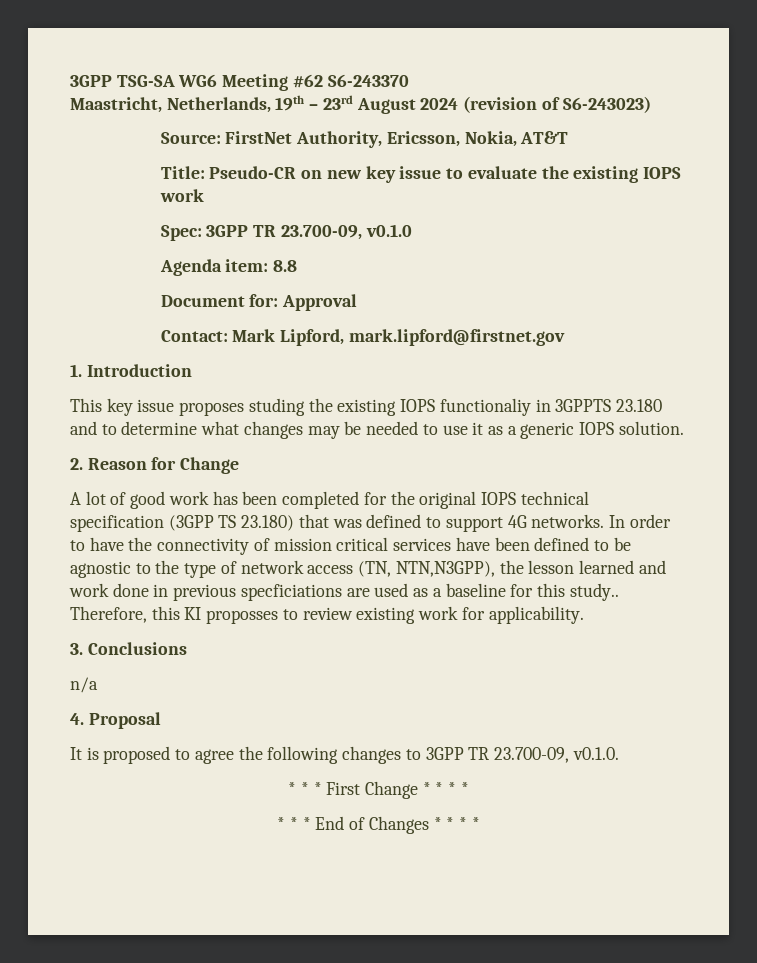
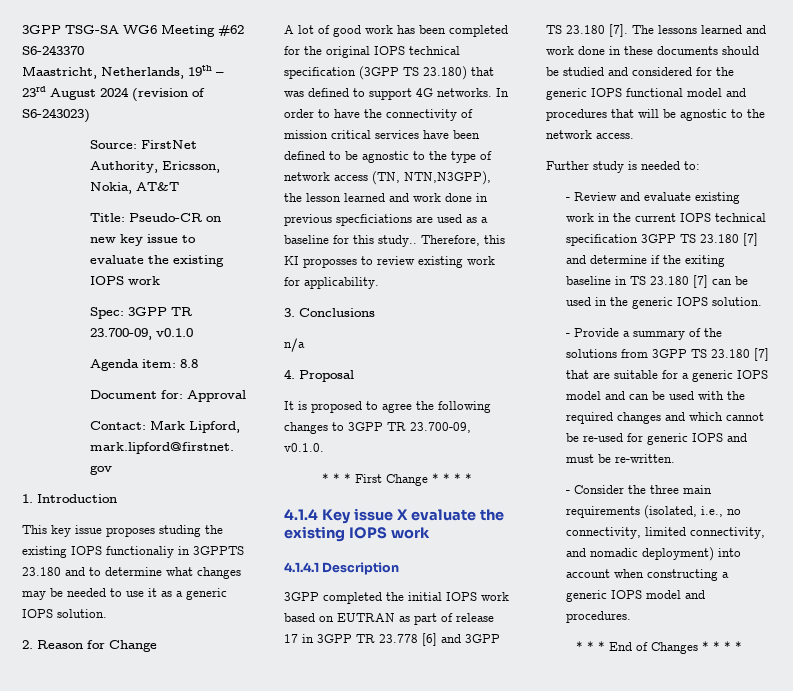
(469, 788) none -> [284,508,504,524] [284,526,430,542] [284,562,400,575] [284,592,509,604] [284,613,494,625] [284,633,500,646] [546,24,766,37] [546,46,759,55] [546,67,734,76] [546,88,746,100] [546,109,765,121] [546,130,634,139] [546,161,700,173] [565,192,740,204] [565,213,766,222] [565,233,758,246] [565,255,725,267] [565,275,748,288] [565,297,762,309] [565,328,722,340] [565,348,769,361] [565,370,768,382] [565,391,745,400] [565,412,764,424] [565,433,747,445] [565,454,675,463] [565,485,712,494] [565,505,741,519] [565,527,765,539] [565,547,741,561] [565,569,729,581] [565,590,705,602] [565,611,631,623] // 4.1.4 Key issue X evaluate the existing IOPS work // 4.1.4.1 Description // 3GPP completed the initial IOPS work based on EUTRAN as part of release 17 in 3GPP TR 23.778 [6] and 3GPP TS 23.180 [7]. The lessons learned and work done in these documents should be studied and considered for the generic IOPS functional model and procedures that will be agnostic to the network access. // Further study is needed to: // - Review and evaluate existing work in the current IOPS technical specification 3GPP TS 23.180 [7] and determine if the exiting baseline in TS 23.180 [7] can be used in the generic IOPS solution. // - Provide a summary of the solutions from 3GPP TS 23.180 [7] that are suitable for a generic IOPS model and can be used with the required changes and which cannot be re-used for generic IOPS and must be re-written. // - Consider the three main requirements (isolated, i.e., no connectivity, limited connectivity, and nomadic deployment) into account when constructing a generic IOPS model and procedures.

